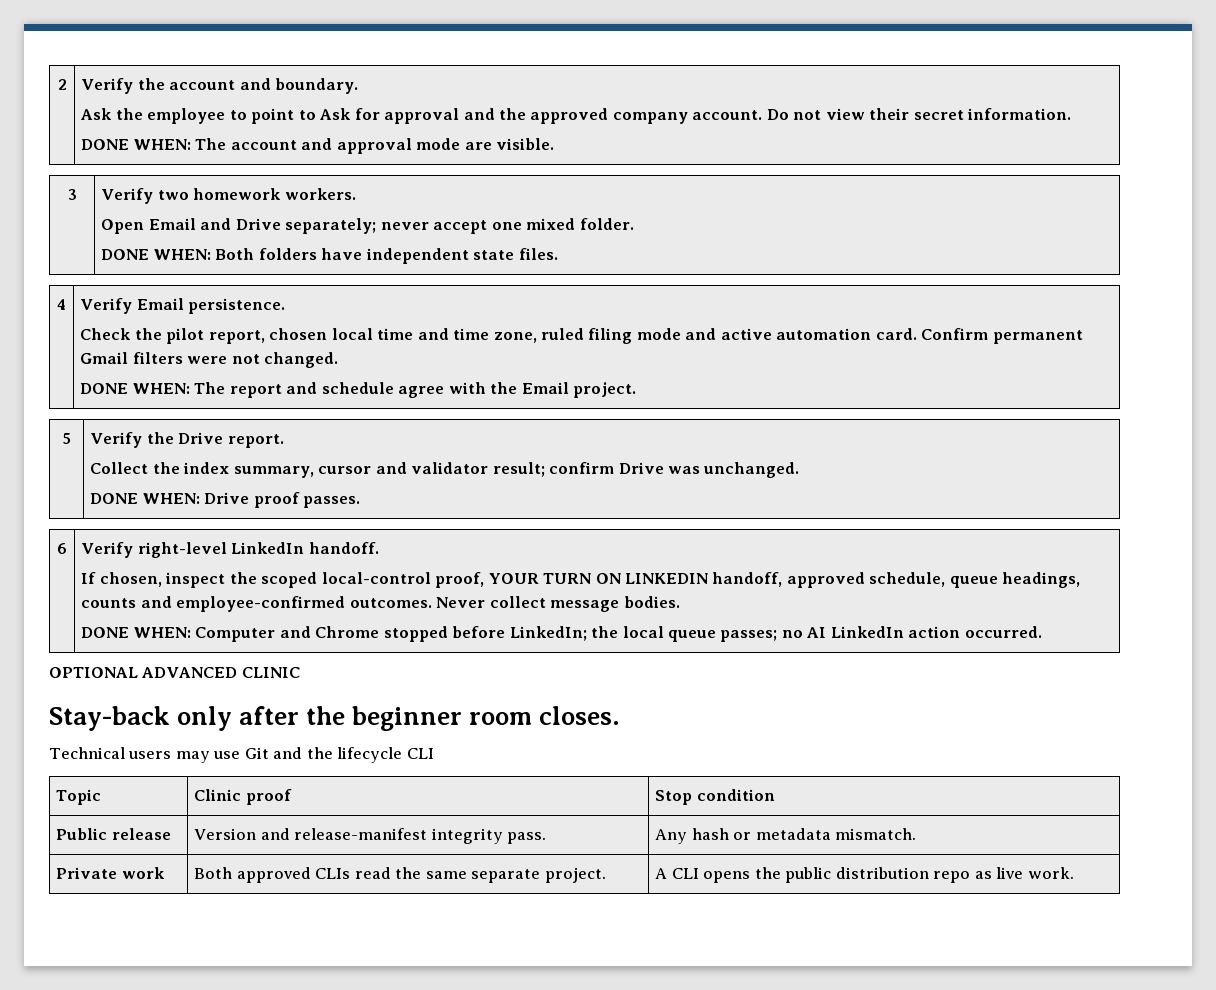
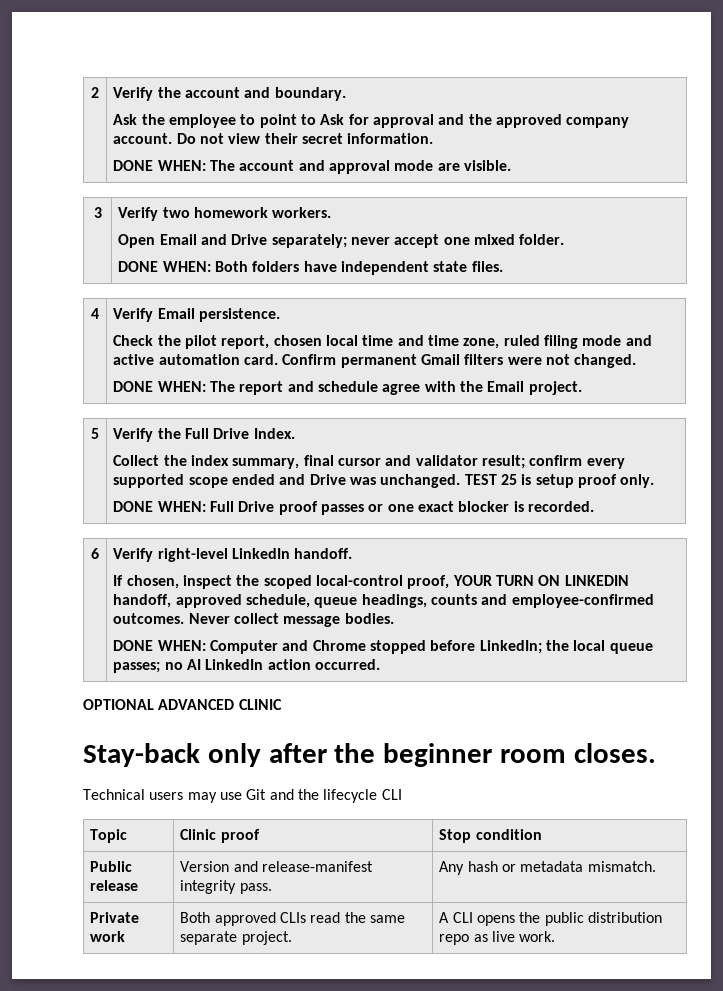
[178,432,284,448] Drive report. -> [185,428,295,439] Full Drive Index.
(314, 472) none -> [303,455,334,466] final
[618,462,800,478] [90,493,200,504] Drive was unchanged. // DONE WHEN: -> [586,458,625,469] [113,474,655,488] [113,501,235,512] every supported scope ended and Drive was unchanged. TEST 25 is setup proof only. // DONE WHEN: Full
[303,496,361,508] passes. -> [321,501,594,515] passes or one exact blocker is recorded.

